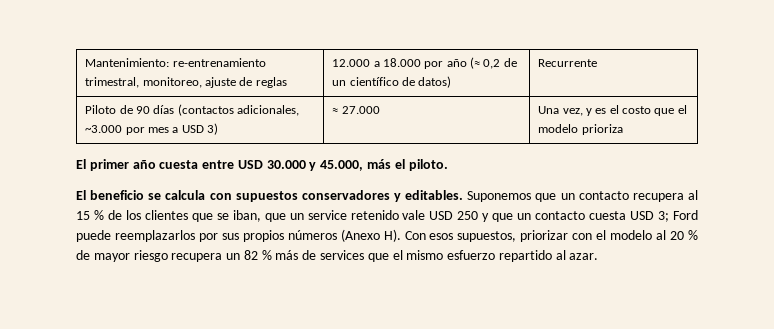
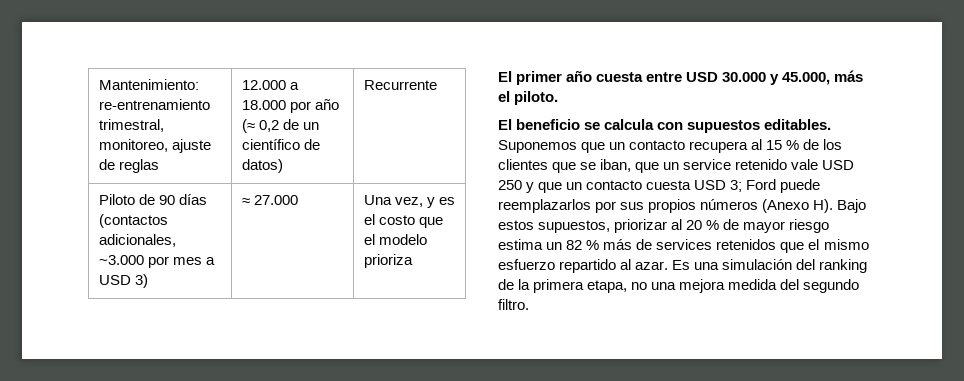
[301,190,401,202] conservadores y -> (761, 126) none
[404,230,653,242] Con esos supuestos, priorizar con el modelo -> [837,199,867,213] [498,219,668,233] Bajo estos supuestos, priorizar
[171,253,223,262] recupera -> [498,239,543,250] estima
(365, 255) none -> [716,239,777,250] retenidos
(599, 256) none -> [672,259,868,273] [498,279,860,293] [498,299,529,310] Es una simulación del ranking de la primera etapa, no una mejora medida del segundo filtro.

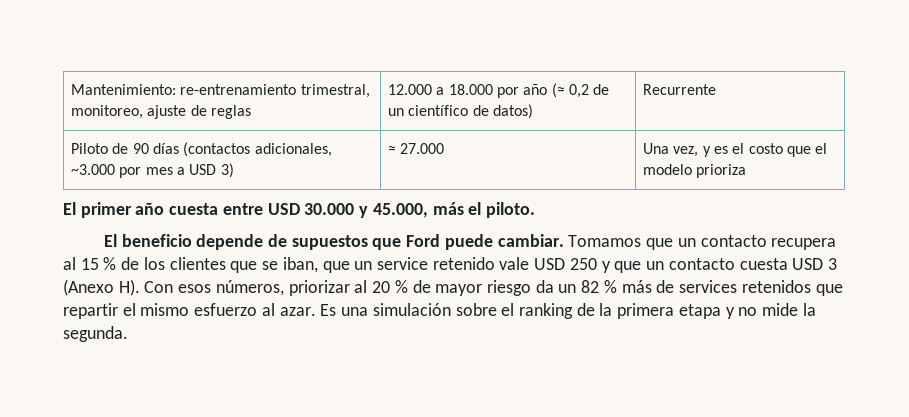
[584,119,832,133] [498,140,577,153] se calcula con supuestos editables. Suponemos -> [196,234,642,250] depende de supuestos que Ford puede cambiar. Tomamos
[730,179,821,193] [498,199,867,213] [498,220,611,233] 3; Ford puede reemplazarlos por sus propios números (Anexo H). Bajo estos supuestos, -> [827,258,837,270] [63,279,284,296] 3 (Anexo H). Con esos números,
[498,239,543,250] estima -> [535,280,554,293] da
(805, 247) none -> [63,303,118,319] repartir
[559,259,617,273] repartido -> (258, 309) none
[796,259,816,270] del -> [455,303,515,316] sobre el
[587,279,860,293] [498,299,529,310] etapa, no una mejora medida del segundo filtro. -> [678,303,816,319] [63,326,128,342] etapa y no mide la segunda.

